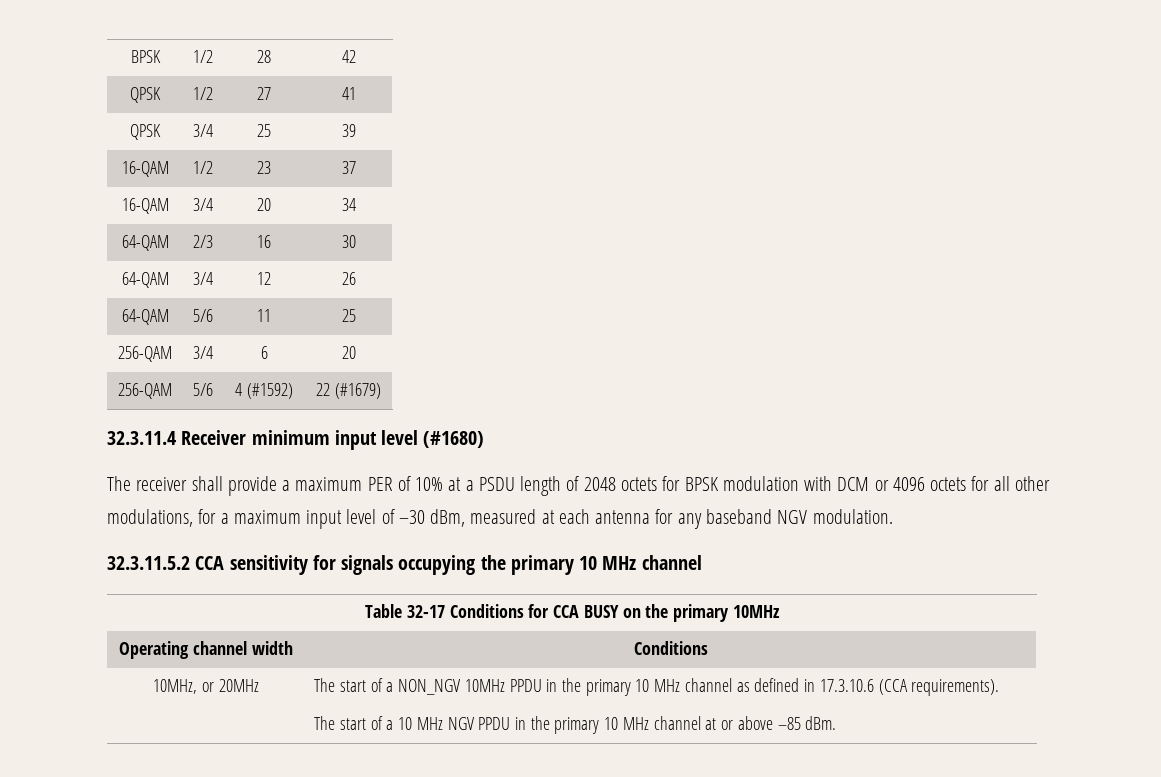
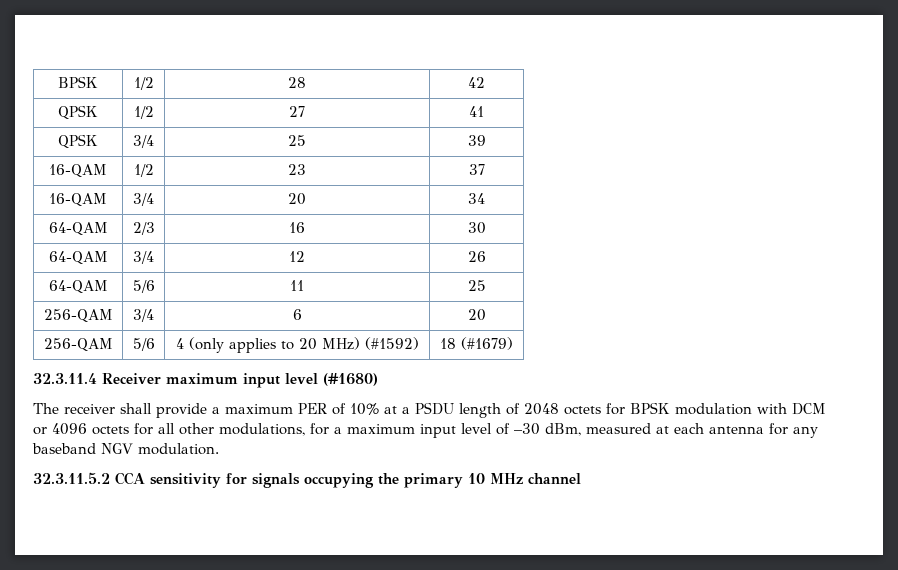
(243, 389) none -> [188,337,360,353] (only applies to 20 MHz)
[316,383,331,396] 22 -> [440,338,456,349] 18
[251,430,330,445] minimum -> [166,373,238,385] maximum
[365,604,780,622] [119,641,293,659] [633,641,708,655] [153,679,259,694] [314,678,1000,696] [314,716,837,734] // Table 32-17 Conditions for CCA BUSY on the primary 10MHz // Operating channel width | Conditions // 10MHz, or 20MHz | The start of a NON_NGV 10MHz PPDU in the primary 10 MHz channel as defined in 17.3.10.6 (CCA requirements). // The start of a 10 MHz NGV PPDU in the primary 10 MHz channel at or above –85 dBm. -> (581, 478) none

